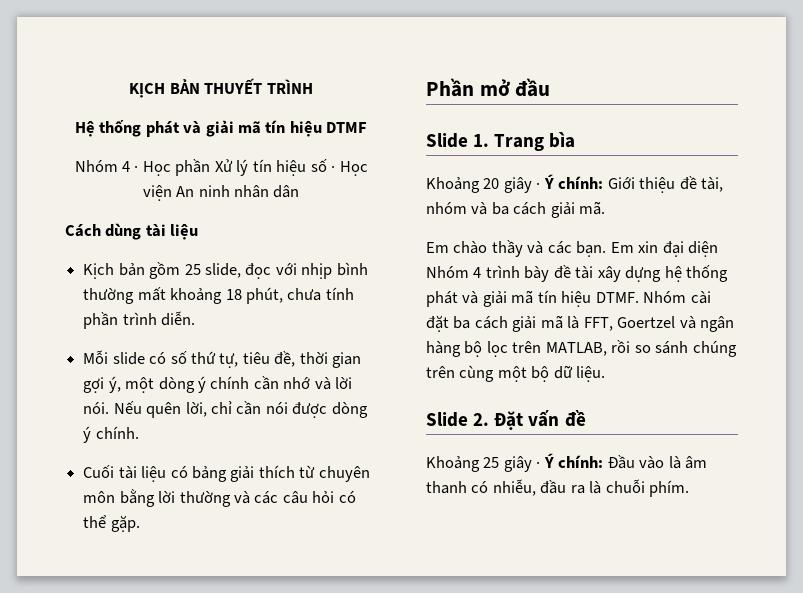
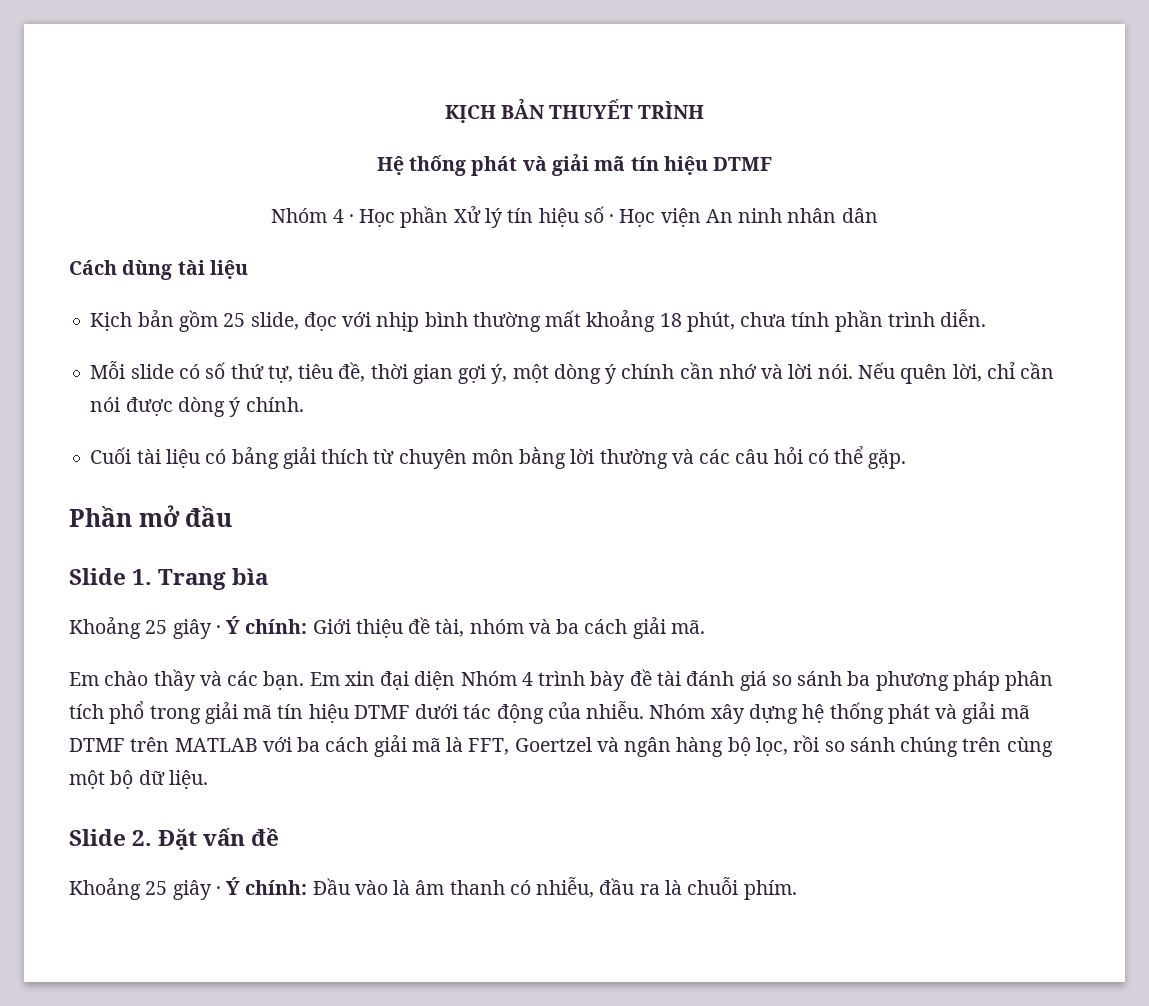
[483,178,500,189] 20 -> [145,620,168,634] 25
(594, 272) none -> [686,671,1054,691] [69,701,706,724] đánh giá so sánh ba phương pháp phân tích phổ trong giải mã tín hiệu DTMF dưới tác động của nhiễu. Nhóm
[537,290,711,307] [426,315,449,332] tín hiệu DTMF. Nhóm cài đặt -> [69,737,292,752] DTMF trên MATLAB với
[486,341,607,357] lọc trên MATLAB, -> [755,737,788,756] lọc,

